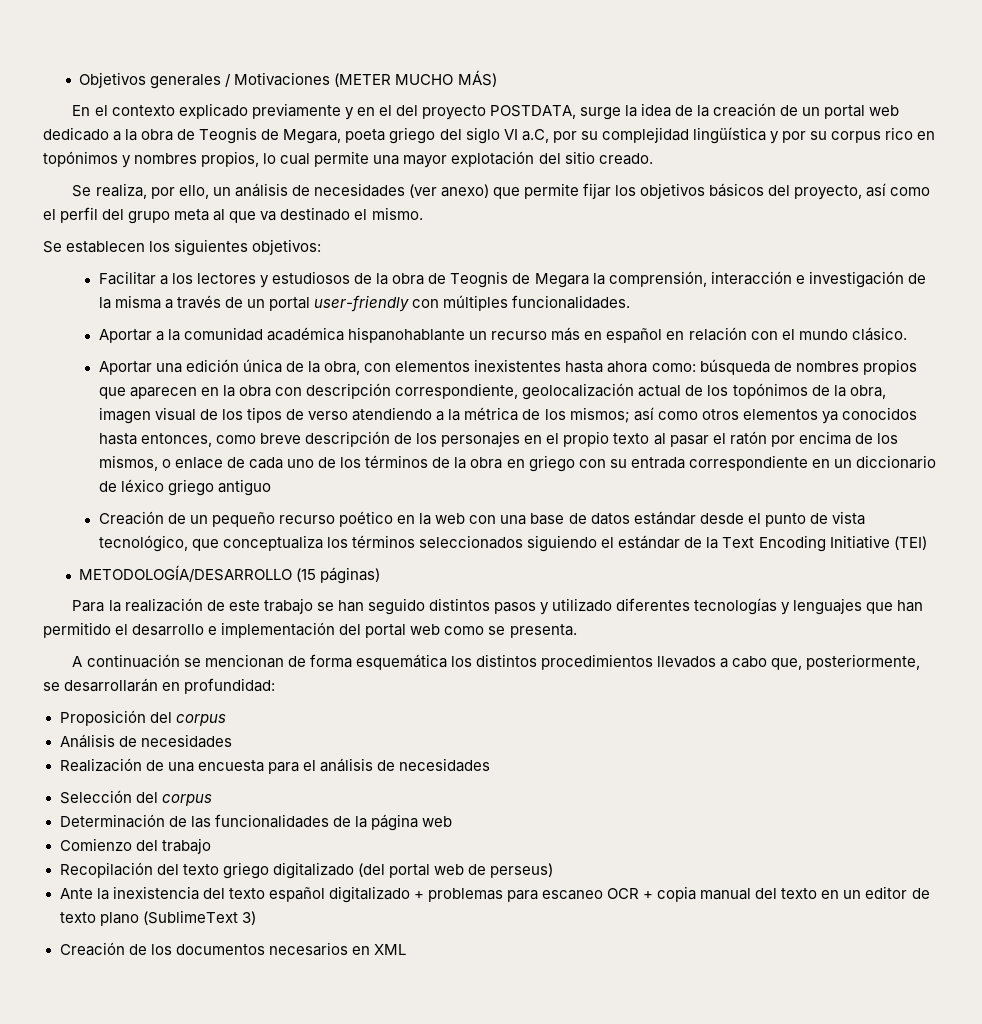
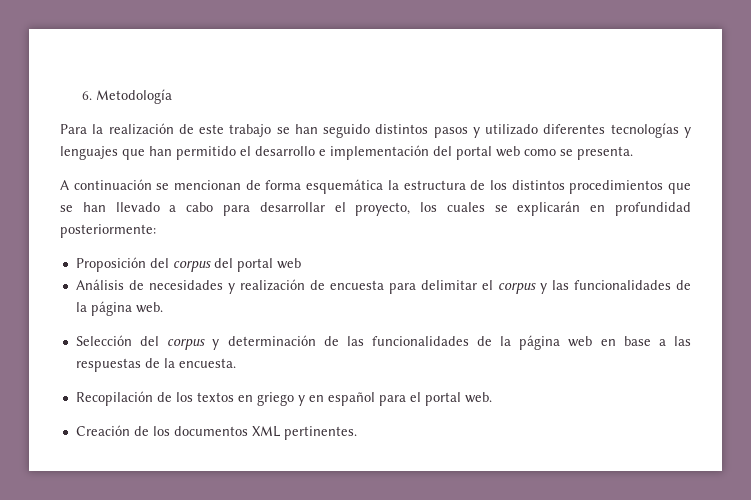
[79,70,497,89] [72,103,900,120] [43,127,936,144] [43,151,653,168] [72,183,931,200] [43,207,423,224] [43,239,322,256] [98,271,926,288] [98,295,631,312] [98,327,907,343] [98,359,917,375] [98,383,886,400] [98,407,917,424] [98,431,898,447] [98,455,936,472] [98,479,272,496] [98,511,865,527] [98,535,927,552] [79,565,381,584] Objetivos generales / Motivaciones (METER MUCHO MÁS) // En el contexto explicado previamente y en el del proyecto POSTDATA, surge la idea de la creación de un portal web dedicado a la obra de Teognis de Megara, poeta griego del siglo VI a.C, por su complejidad lingüística y por su corpus rico en topónimos y nombres propios, lo cual permite una mayor explotación del sitio creado. // Se realiza, por ello, un análisis de necesidades (ver anexo) que permite fijar los objetivos básicos del proyecto, así como el perfil del grupo meta al que va destinado el mismo. // Se establecen los siguientes objetivos: // Facilitar a los lectores y estudiosos de la obra de Teognis de Megara la comprensión, interacción e investigación de la misma a través de un portal user-friendly con múltiples funcionalidades. // Aportar a la comunidad académica hispanohablante un recurso más en español en relación con el mundo clásico. // Aportar una edición única de la obra, con elementos inexistentes hasta ahora como: búsqueda de nombres propios que aparecen en la obra con descripción correspondiente, geolocalización actual de los topónimos de la obra, imagen visual de los tipos de verso atendiendo a la métrica de los mismos; así como otros elementos ya conocidos hasta entonces, como breve descripción de los personajes en el propio texto al pasar el ratón por encima de los mismos, o enlace de cada uno de los términos de la obra en griego con su entrada correspondiente en un diccionario de léxico griego antiguo // Creación de un pequeño recurso poético en la web con una base de datos estándar desde el punto de vista tecnológico, que conceptualiza los términos seleccionados siguiendo el estándar de la Text Encoding Initiative (TEI) // METODOLOGÍA/DESARROLLO (15 páginas) -> [81,89,172,104] 6. Metodología
[450,654,921,670] [43,678,276,694] los distintos procedimientos llevados a cabo que, posteriormente, se desarrollarán en profundidad: -> [387,180,691,194] [60,201,691,216] [60,224,156,238] la estructura de los distintos procedimientos que se han llevado a cabo para desarrollar el proyecto, los cuales se explicarán en profundidad posteriormente:
(226, 720) none -> [213,258,301,272] del portal web
[59,758,490,774] // Realización de una encuesta para el análisis de necesidades -> [227,279,691,294] [75,301,163,316] y realización de encuesta para delimitar el corpus y las funcionalidades de la página web.
[59,814,165,828] // Determinación -> [212,335,316,350] y determinación
[59,838,211,854] [59,862,553,879] [59,886,930,903] [59,910,256,926] // Comienzo del trabajo // Recopilación del texto griego digitalizado (del portal web de perseus) // Ante la inexistencia del texto español digitalizado + problemas para escaneo OCR + copia manual del texto en un editor de texto plano (SublimeText 3) -> [600,336,691,346] [75,358,236,372] [75,391,492,406] en base a las respuestas de la encuesta. // Recopilación de los textos en griego y en español para el portal web.
[268,942,406,956] necesarios en XML -> [251,426,357,440] XML pertinentes.

